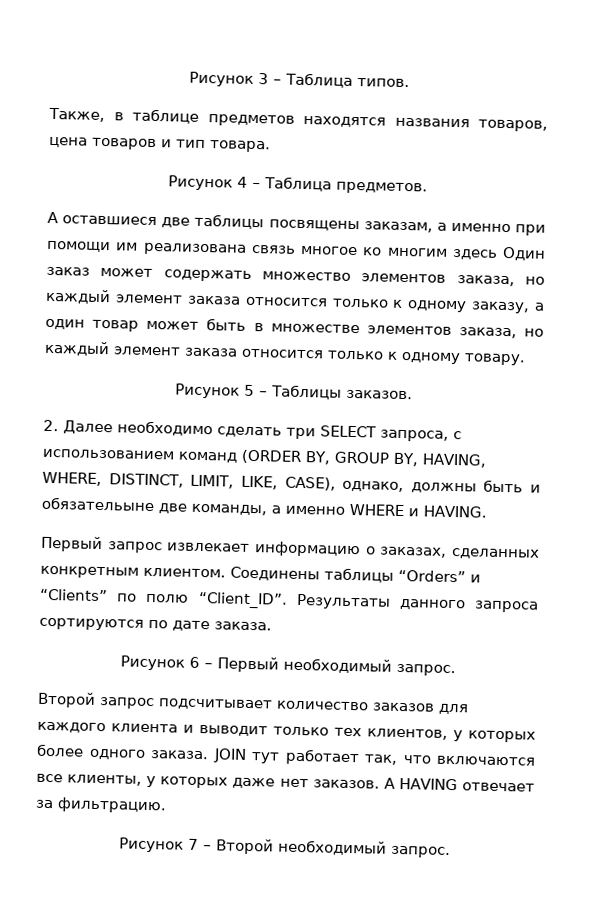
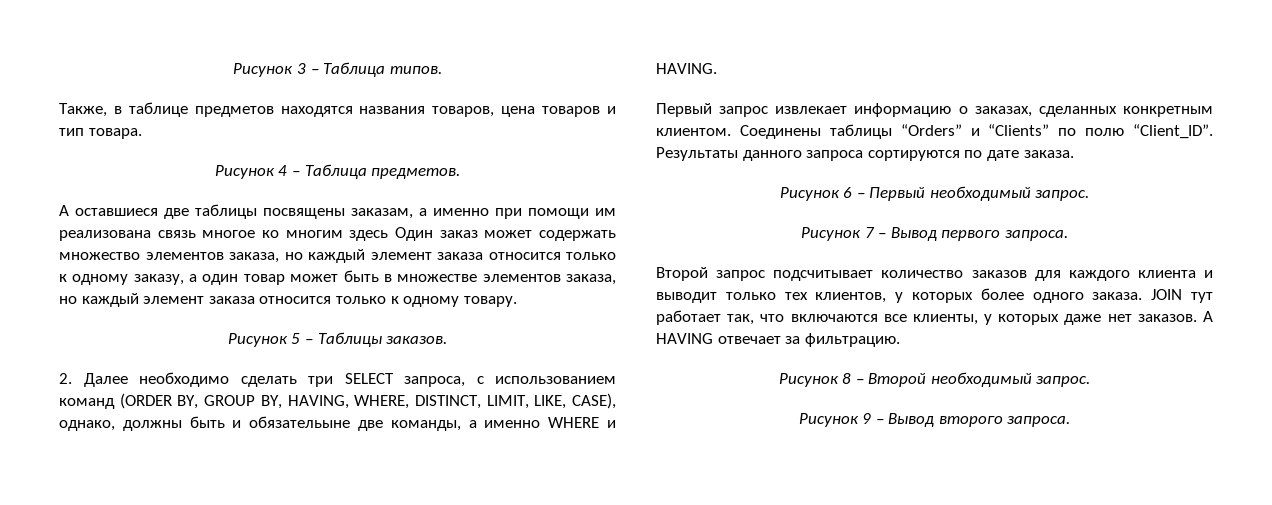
(456, 670) none -> [801,227,1068,241] // Рисунок 7 – Вывод первого запроса.
[187,838,199,851] 7 -> [842,373,852,384] 8
(451, 852) none -> [798,413,1071,427] // Рисунок 9 – Вывод второго запроса.

